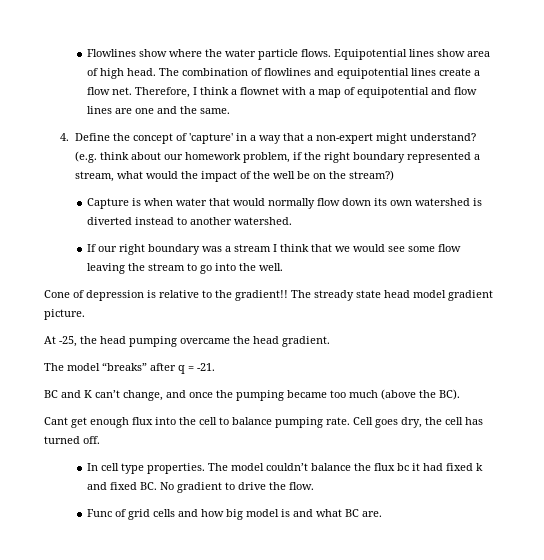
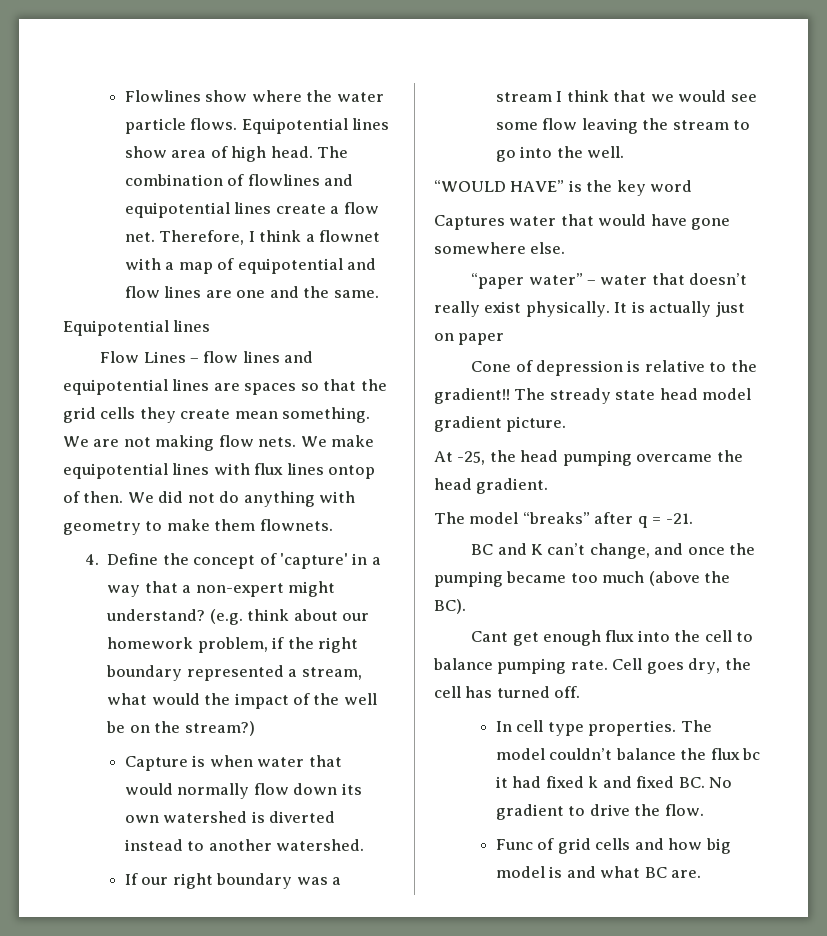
(231, 111) none -> [63,320,211,336] [100,351,314,363] [63,379,387,395] [63,407,371,423] [63,435,375,451] [63,463,376,479] [63,491,356,507] [63,519,333,535] // Equipotential lines // Flow Lines – flow lines and equipotential lines are spaces so that the grid cells they create mean something. We are not making flow nets. We make equipotential lines with flux lines ontop of then. We did not do anything with geometry to make them flownets.
(284, 267) none -> [434,180,693,196] [434,214,731,230] [434,242,566,254] [471,273,748,289] [434,301,745,317] [434,333,505,345] // “WOULD HAVE” is the key word // Captures water that would have gone somewhere else. // “paper water” – water that doesn’t really exist physically. It is actually just on paper

